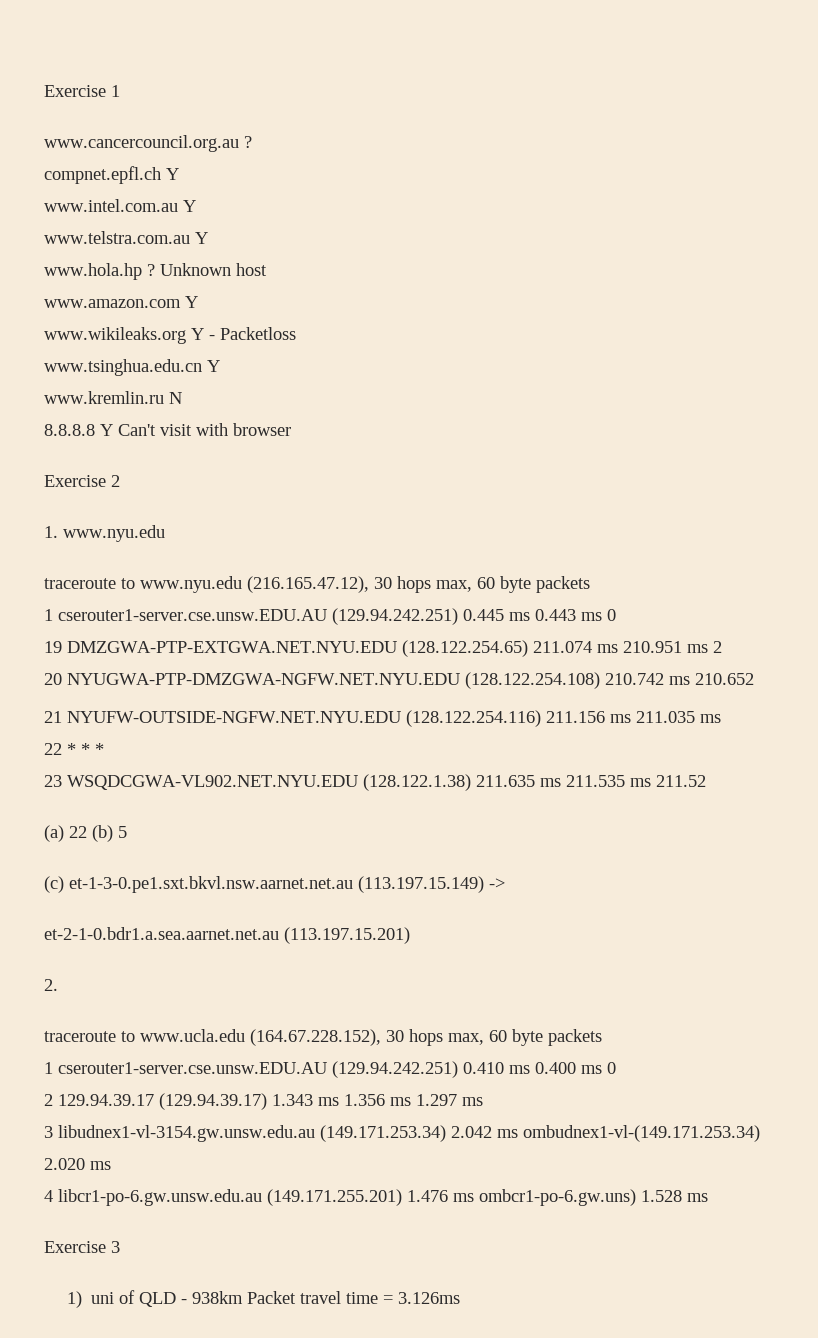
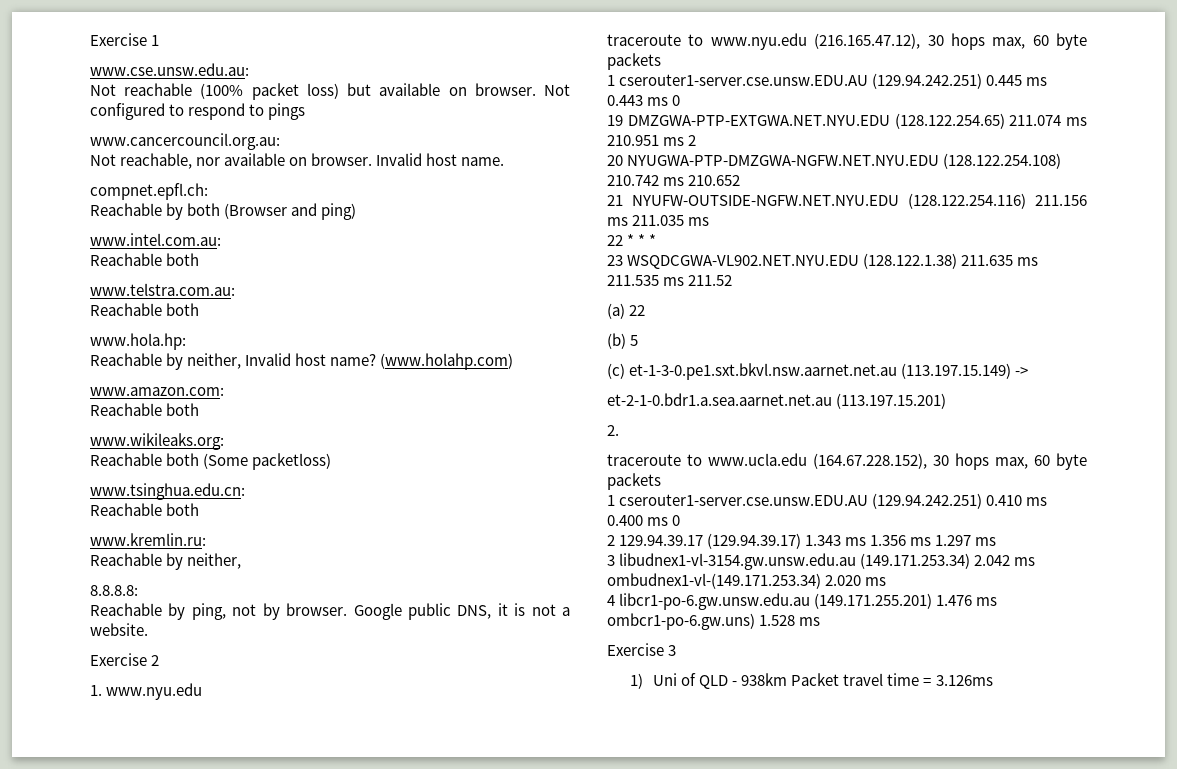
[44,135,252,152] [44,166,179,184] [44,199,196,212] [44,231,208,244] [44,263,267,280] [44,296,198,308] [44,327,296,344] [44,359,220,376] [44,391,182,404] [44,423,291,436] www.cancercouncil.org.au ? // compnet.epfl.ch Y // www.intel.com.au Y // www.telstra.com.au Y // www.hola.hp ? Unknown host // www.amazon.com Y // www.wikileaks.org Y - Packetloss // www.tsinghua.edu.cn Y // www.kremlin.ru N // 8.8.8.8 Y Can't visit with browser -> [90,63,249,76] [90,83,570,100] [90,103,306,120] [90,133,280,150] [90,153,505,169] [90,183,208,200] [90,203,357,220] [90,233,221,246] [90,253,200,266] [90,283,235,296] [90,303,200,316] [90,333,186,350] [90,353,514,370] [90,387,224,396] [90,403,200,416] [90,433,224,450] [90,453,332,470] [90,483,245,500] [90,503,200,516] [90,533,206,546] [90,553,242,570] [90,585,138,596] [90,603,571,620] [90,623,148,636] www.cse.unsw.edu.au: // Not reachable (100% packet loss) but available on browser. Not configured to respond to pings // www.cancercouncil.org.au: // Not reachable, nor available on browser. Invalid host name. // compnet.epfl.ch: // Reachable by both (Browser and ping) // www.intel.com.au: // Reachable both // www.telstra.com.au: // Reachable both // www.hola.hp: // Reachable by neither, Invalid host name? (www.holahp.com) // www.amazon.com: // Reachable both // www.wikileaks.org: // Reachable both (Some packetloss) // www.tsinghua.edu.cn: // Reachable both // www.kremlin.ru: // Reachable by neither, // 8.8.8.8: // Reachable by ping, not by browser. Google public DNS, it is not a website.
(87, 832) none -> (646, 310) //
[91,1292,115,1304] uni -> [653,673,678,686] Uni

